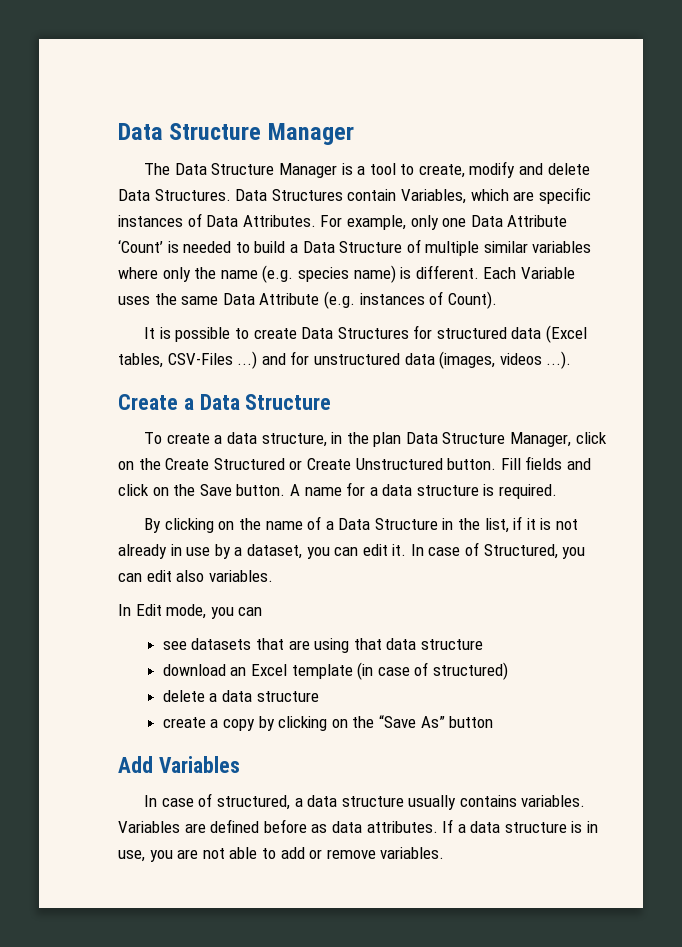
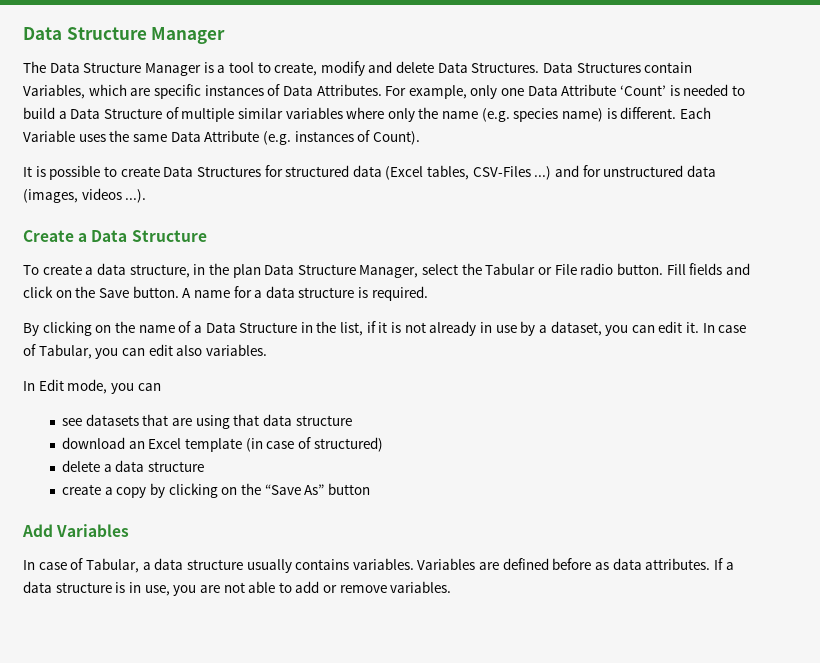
[575,432,607,444] [118,458,443,470] click on the Create Structured or Create Unstructured -> [422,263,614,275] select the Tabular or File radio
[483,544,558,559] Structured, -> [38,344,92,359] Tabular,
[216,795,290,810] structured, -> [85,558,139,573] Tabular,

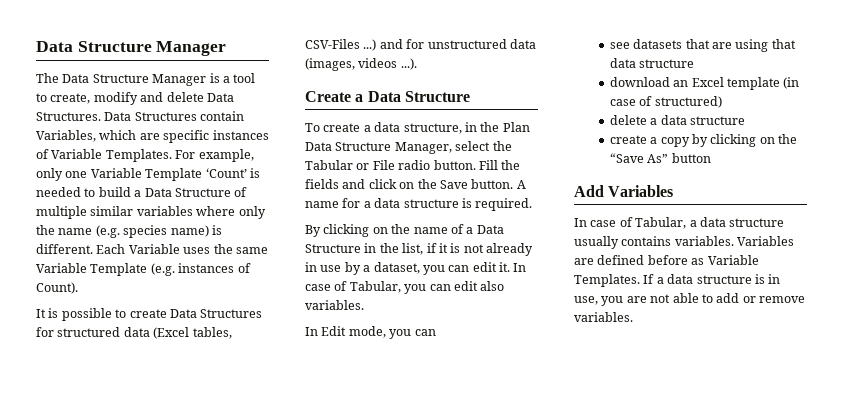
[282,84,382,96] Data Attributes. -> [51,149,172,162] Variable Templates.
[527,84,617,96] Data Attribute -> [90,168,203,181] Variable Template
[170,130,260,142] Data Attribute -> [36,263,148,276] Variable Template
[232,264,261,278] plan -> [502,122,530,132] Plan
(686, 269) none -> [501,160,521,170] the
[612,558,711,570] data attributes. -> [707,255,759,265] [574,274,640,287] Variable Templates.

